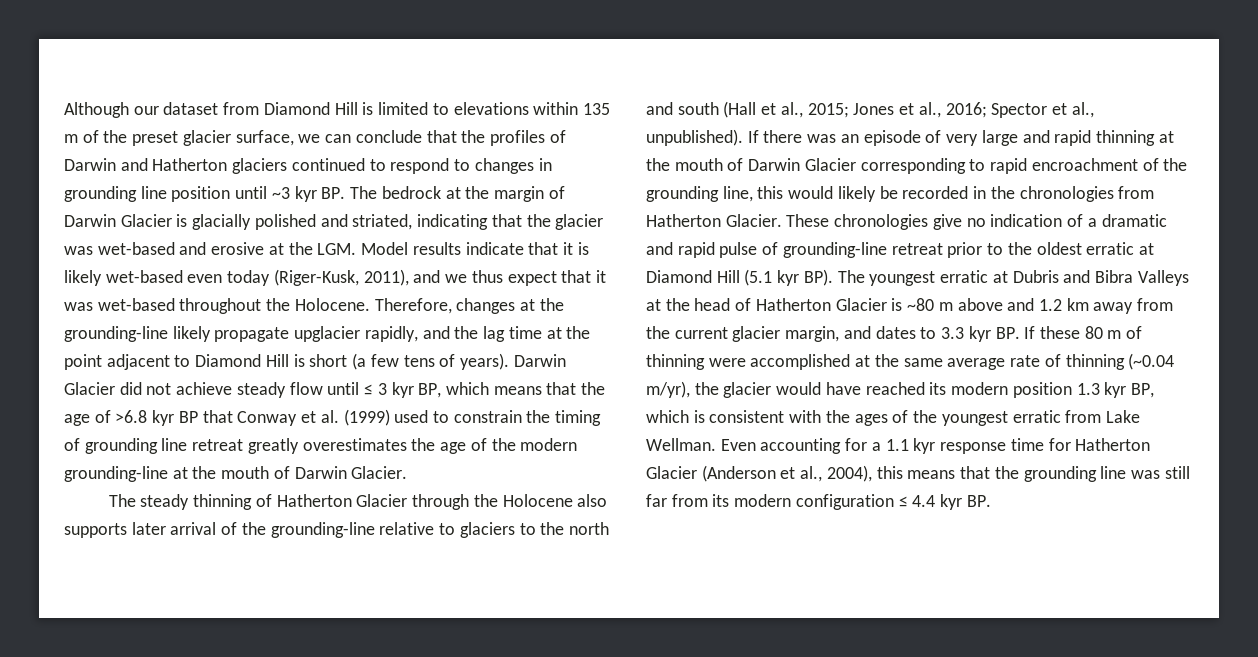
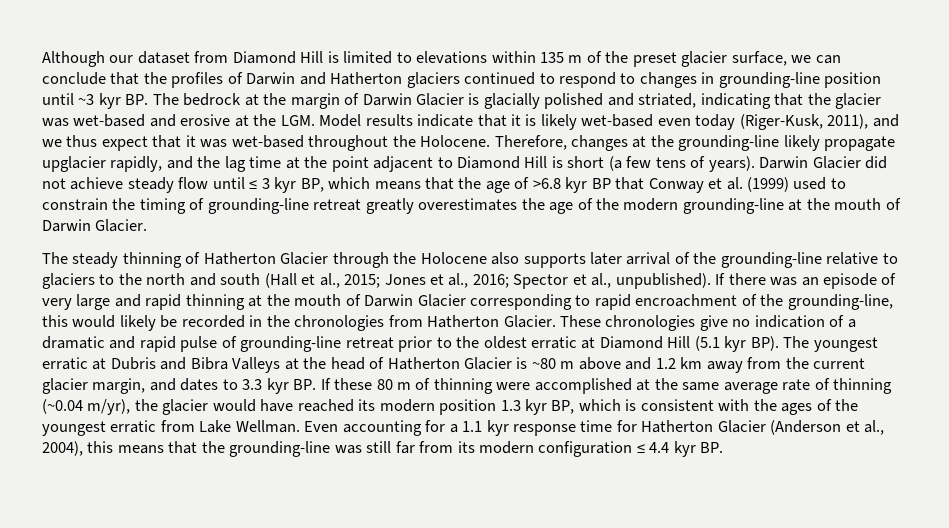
[64,186,167,202] grounding line -> [718,72,820,88] grounding-line
[84,438,188,454] grounding line -> [207,198,309,214] grounding-line
[646,186,753,202] grounding line, -> [787,294,893,310] grounding-line,
[1023,466,1127,482] grounding line -> [229,441,331,457] grounding-line

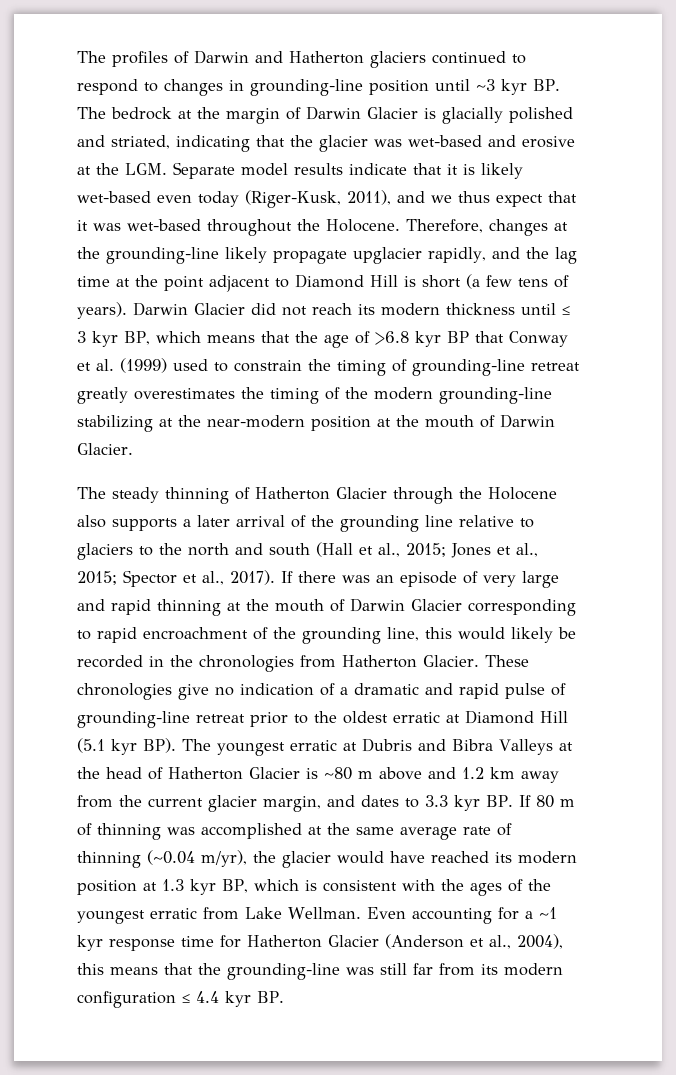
[42,51,841,67] [42,72,167,85] Although our dataset from Diamond Hill is limited to elevations within 135 m of the preset glacier surface, we can conclude that the -> [77,51,106,63] The
[319,114,362,127] Model -> [173,162,288,179] Separate model
[70,177,209,193] achieve steady flow -> [312,303,515,316] reach its modern thickness
[549,202,574,214] age -> [270,388,319,404] timing
(784, 206) none -> [77,415,371,432] stabilizing at the near-modern position
(586, 260) none -> [183,519,191,527] a
[720,252,822,268] grounding-line -> [340,515,453,532] grounding line
[472,274,509,288] 2016; -> [77,571,117,585] 2015;
[615,273,711,289] unpublished). -> [230,570,275,585] 2017).
[787,294,893,310] grounding-line, -> [302,627,419,644] grounding line,
[334,378,373,390] these -> (531, 801) none
[496,382,531,390] were -> [167,827,195,835] was
(497, 407) none -> [143,882,157,891] at
[462,421,483,432] 1.1 -> [538,907,557,919] ~1

